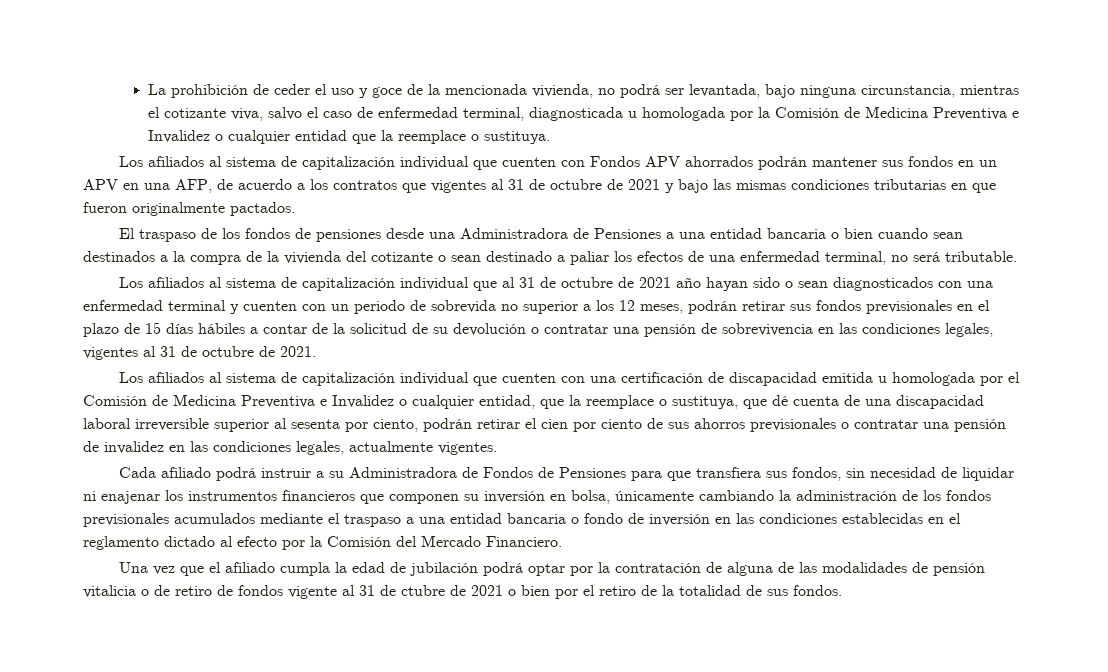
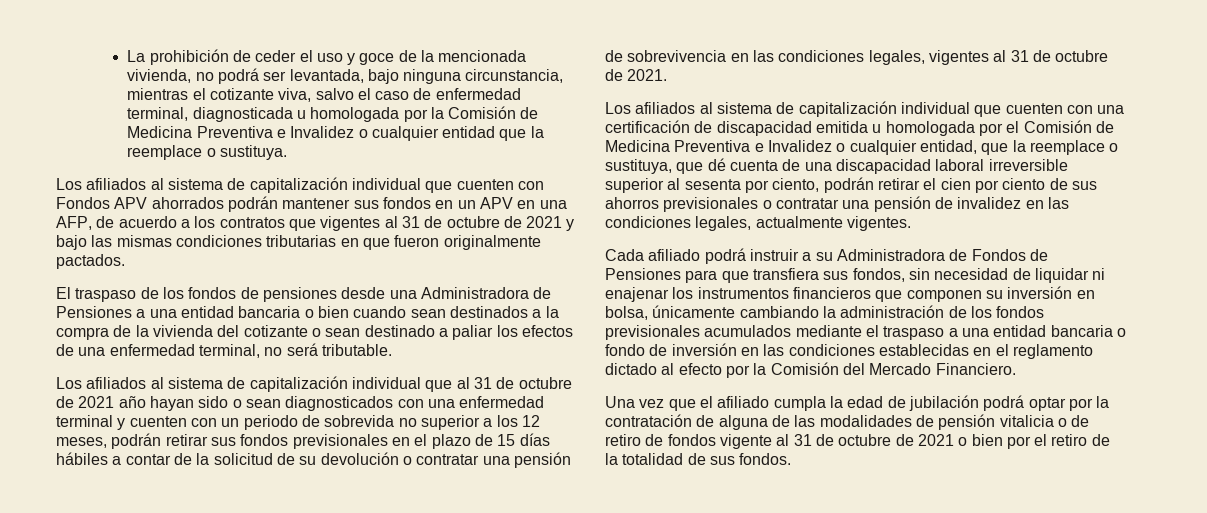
[401,585,445,596] ctubre -> [838,434,892,446] octubre

